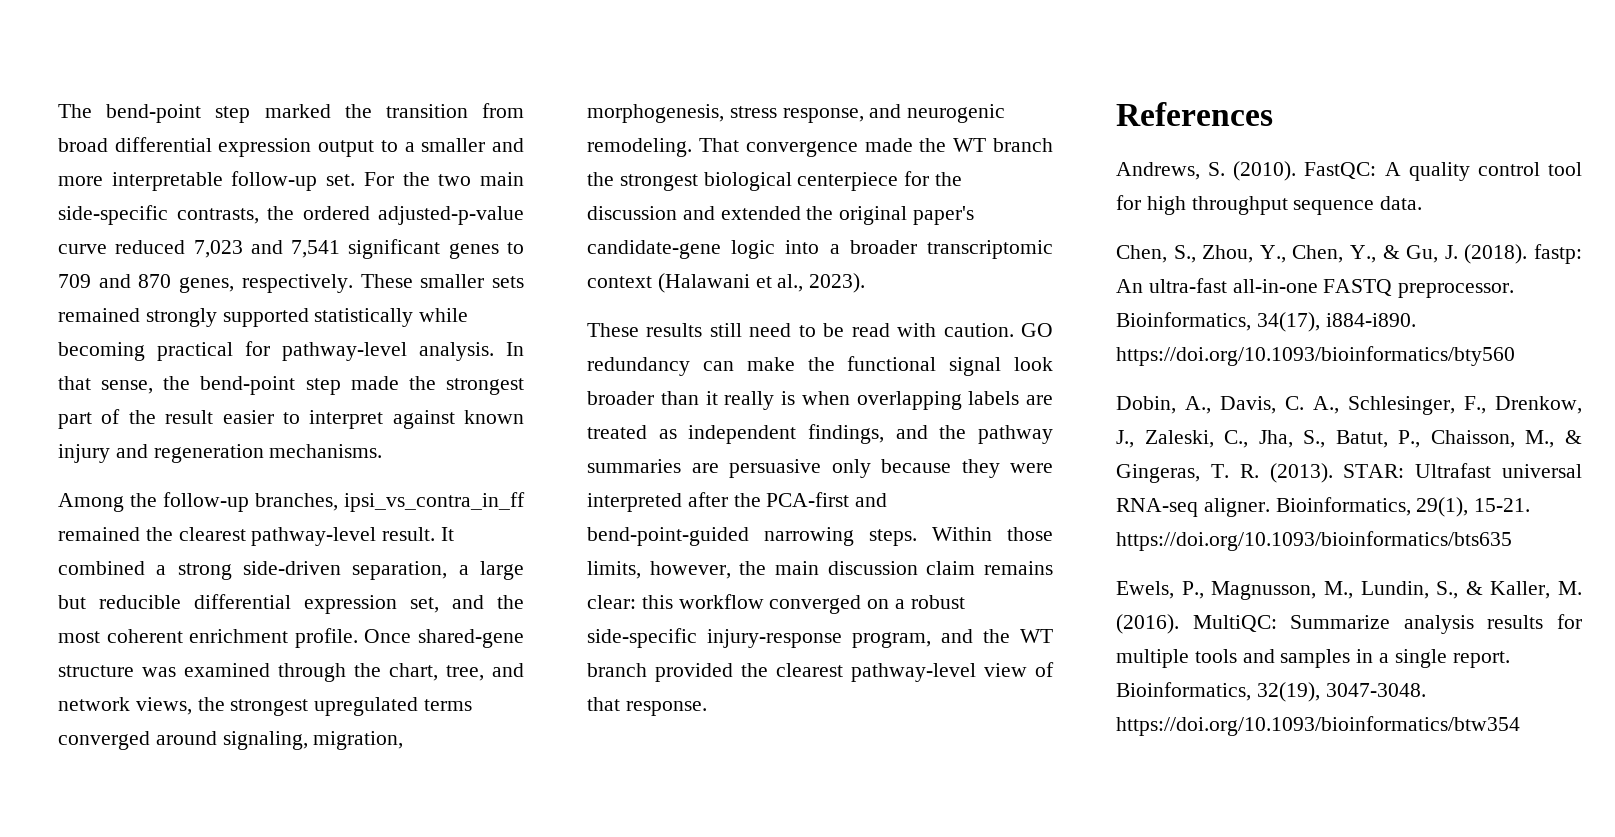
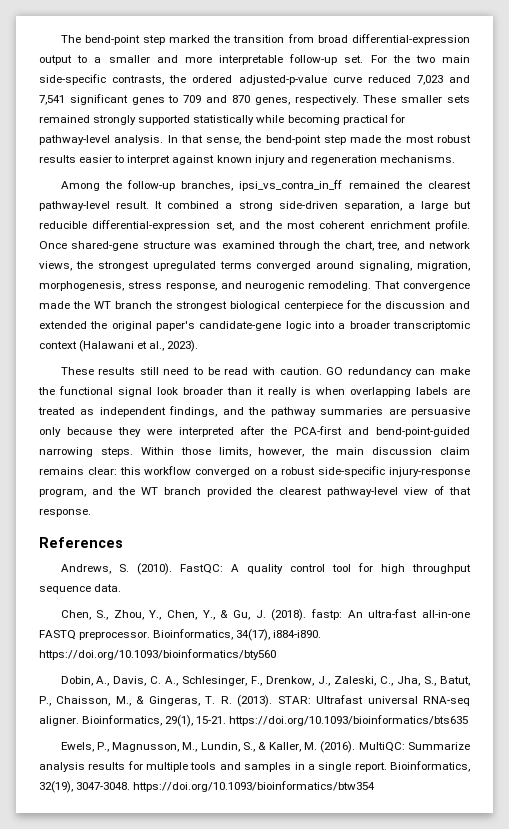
[114,137,312,157] differential expression -> [351,34,470,45] differential-expression
[446,378,524,395] [58,409,214,429] strongest part of the result -> [405,135,471,143] [39,155,76,163] most robust results
[194,594,397,614] differential expression -> [92,220,211,231] differential-expression

